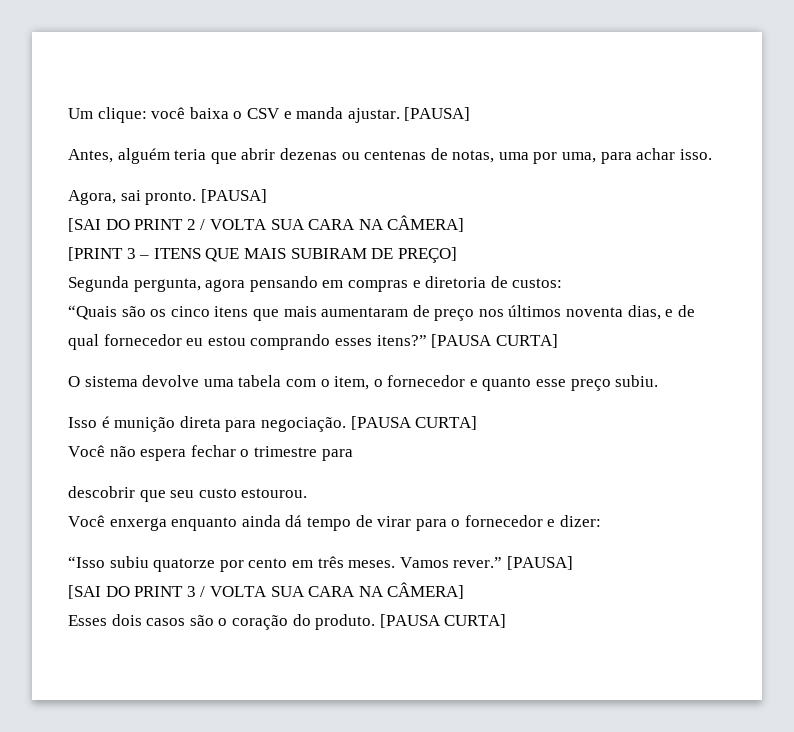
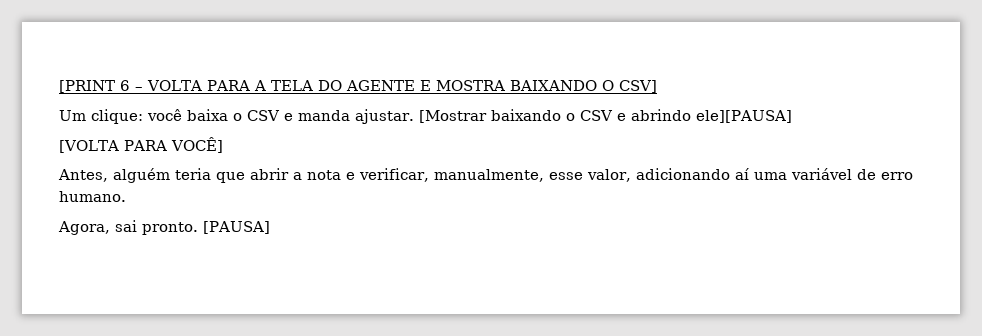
(68, 113) none -> [59,80,657,93] [PRINT 6 – VOLTA PARA A TELA DO AGENTE E MOSTRA BAIXANDO O CSV] //
[404,107,471,121] [PAUSA] -> [418,109,792,123] [59,137,223,153] [Mostrar baixando o CSV e abrindo ele][PAUSA] // [VOLTA PARA VOCÊ]
[279,148,712,164] [68,189,267,205] [68,215,465,232] [68,247,457,263] [68,276,563,292] [68,305,695,321] [68,334,558,350] [68,375,659,391] [68,416,478,432] [68,445,353,461] [68,486,308,502] [68,515,602,531] [68,556,573,572] [68,582,465,599] [68,614,507,630] dezenas ou centenas de notas, uma por uma, para achar isso. // Agora, sai pronto. [PAUSA] // [SAI DO PRINT 2 / VOLTA SUA CARA NA CÂMERA] // [PRINT 3 – ITENS QUE MAIS SUBIRAM DE PREÇO] // Segunda pergunta, agora pensando em compras e diretoria de custos: // “Quais são os cinco itens que mais aumentaram de preço nos últimos noventa dias, e de qual fornecedor eu estou comprando esses itens?” [PAUSA CURTA] // O sistema devolve uma tabela com o item, o fornecedor e quanto esse preço subiu. // Isso é munição direta para negociação. [PAUSA CURTA] // Você não espera fechar o trimestre para // descobrir que seu custo estourou. // Você enxerga enquanto ainda dá tempo de virar para o fornecedor e dizer: // “Isso subiu quatorze por cento em três meses. Vamos rever.” [PAUSA] // [SAI DO PRINT 3 / VOLTA SUA CARA NA CÂMERA] // Esses dois casos são o coração do produto. [PAUSA CURTA] -> [293,168,913,182] [59,191,126,202] [58,220,270,235] a nota e verificar, manualmente, esse valor, adicionando aí uma variável de erro humano. // Agora, sai pronto. [PAUSA]

